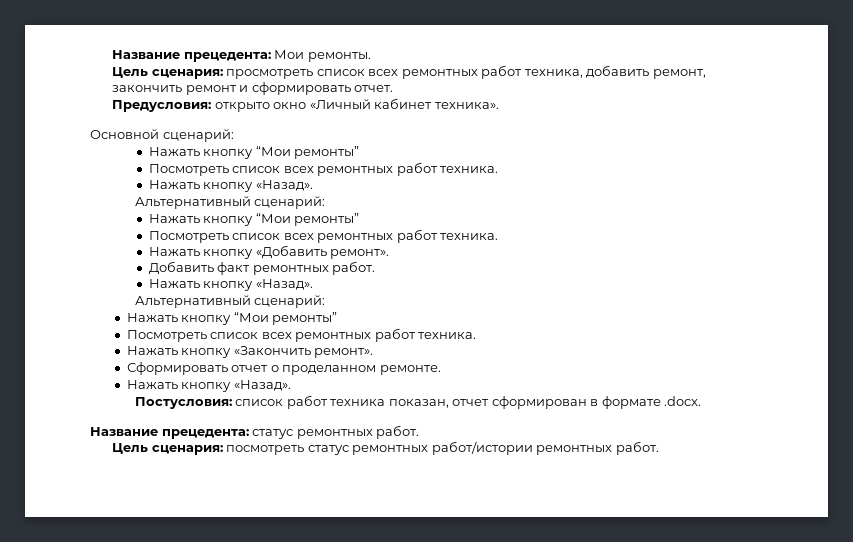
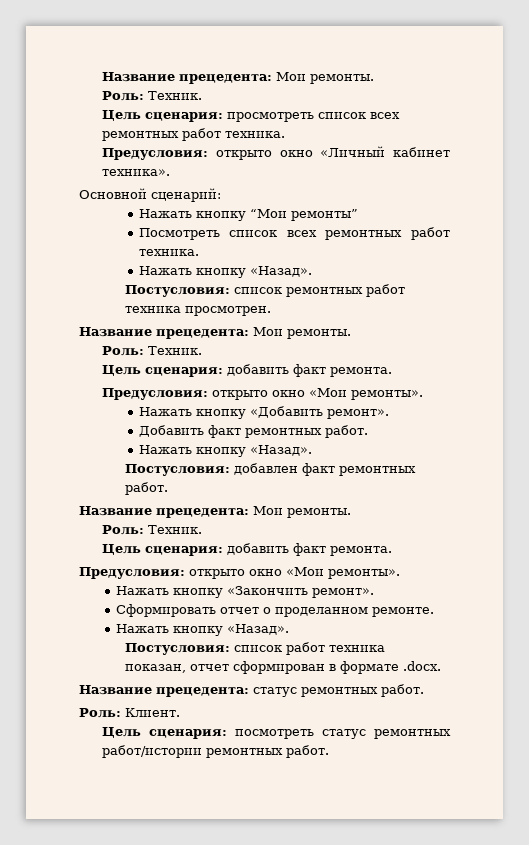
[112,50,371,62] Название прецедента: Мои ремонты. -> [102,72,375,84] [102,91,203,101] Название прецедента: Мои ремонты. // Роль: Техник.
[524,65,706,79] [112,82,394,95] техника, добавить ремонт, закончить ремонт и сформировать отчет. -> [225,131,286,138] техника.
[134,196,326,209] [148,213,360,226] [148,229,499,243] Альтернативный сценарий: // Нажать кнопку “Мои ремонты” // Посмотреть список всех ремонтных работ техника. -> [125,284,406,297] [125,306,272,316] [79,327,351,339] [102,346,203,356] [102,364,393,377] [102,388,424,400] Постусловия: список ремонтных работ техника просмотрен. // Название прецедента: Мои ремонты. // Роль: Техник. // Цель сценария: добавить факт ремонта. // Предусловия: открыто окно «Мои ремонты».
[134,295,326,308] [126,312,338,325] [126,328,477,342] Альтернативный сценарий: // Нажать кнопку “Мои ремонты” // Посмотреть список всех ремонтных работ техника. -> [125,463,417,476] [125,482,169,495] [79,506,351,518] [102,525,203,535] [102,543,393,556] [79,567,400,579] Постусловия: добавлен факт ремонтных работ. // Название прецедента: Мои ремонты. // Роль: Техник. // Цель сценария: добавить факт ремонта. // Предусловия: открыто окно «Мои ремонты».
(420, 432) none -> [79,708,180,718] // Роль: Клиент.

